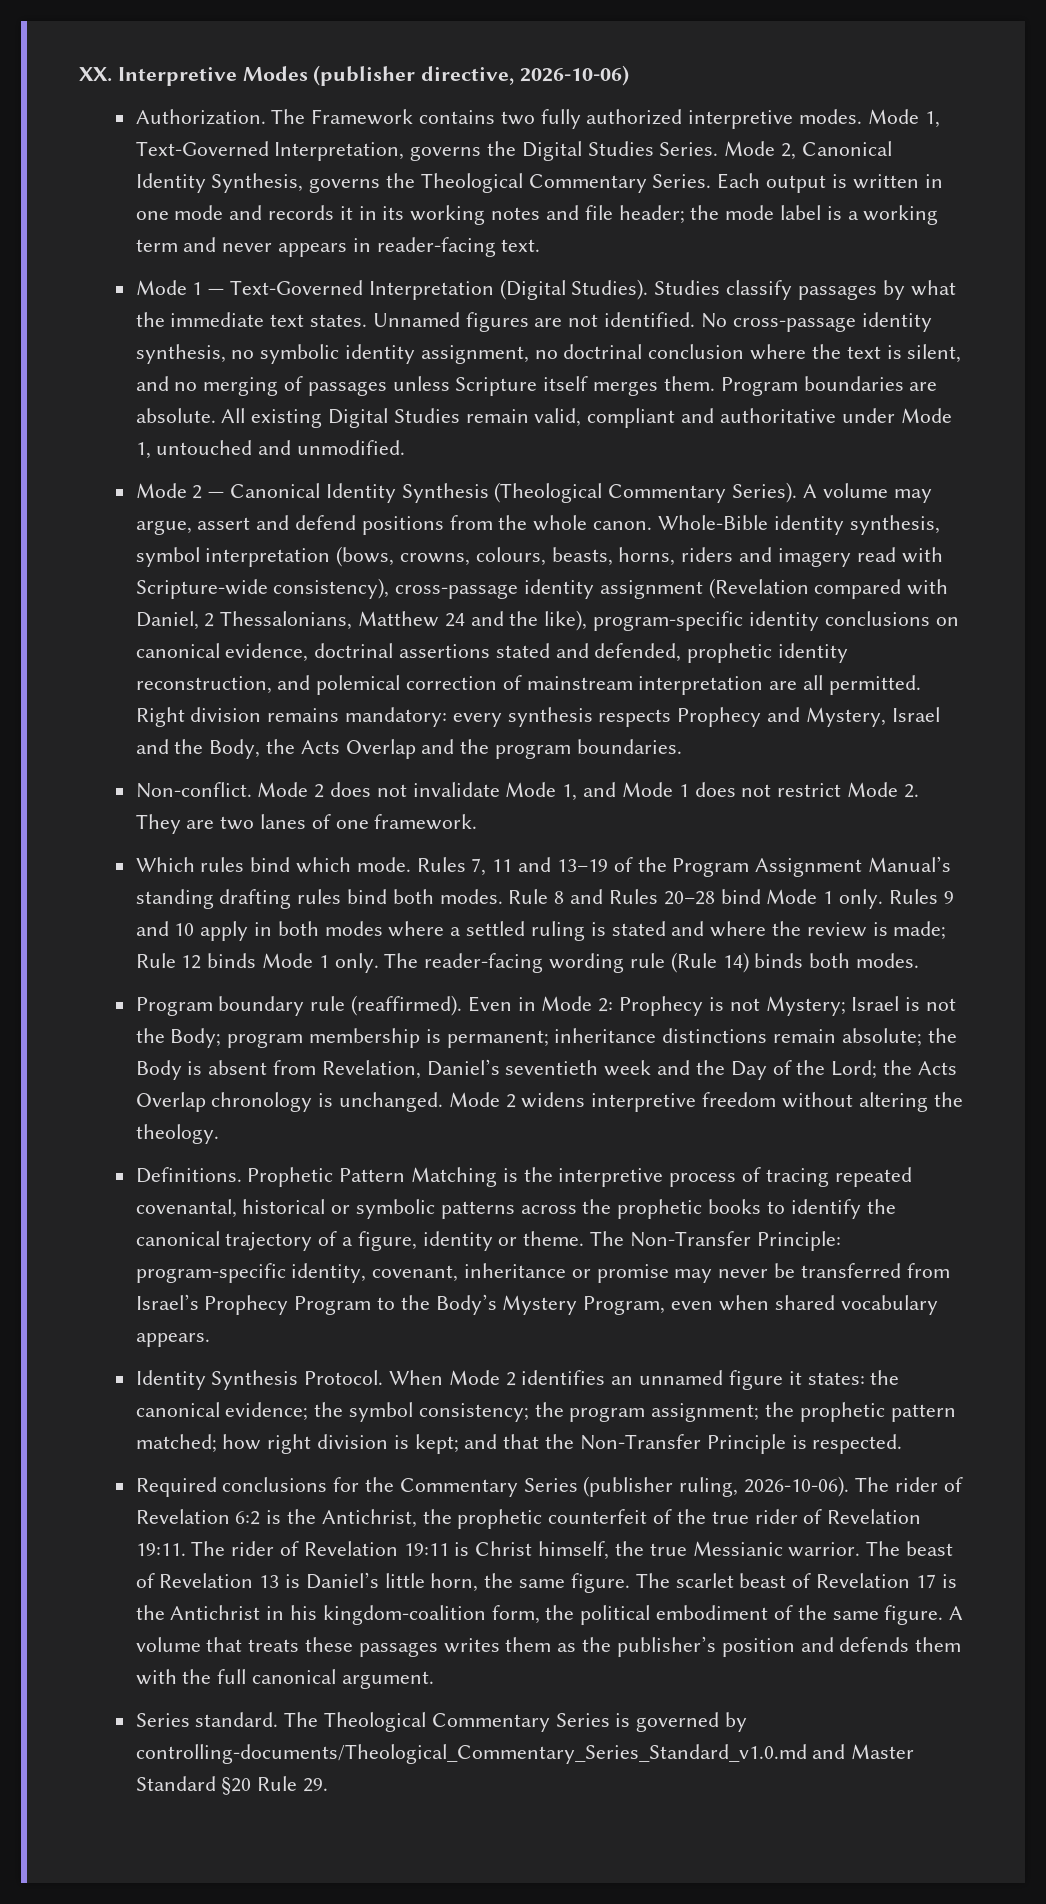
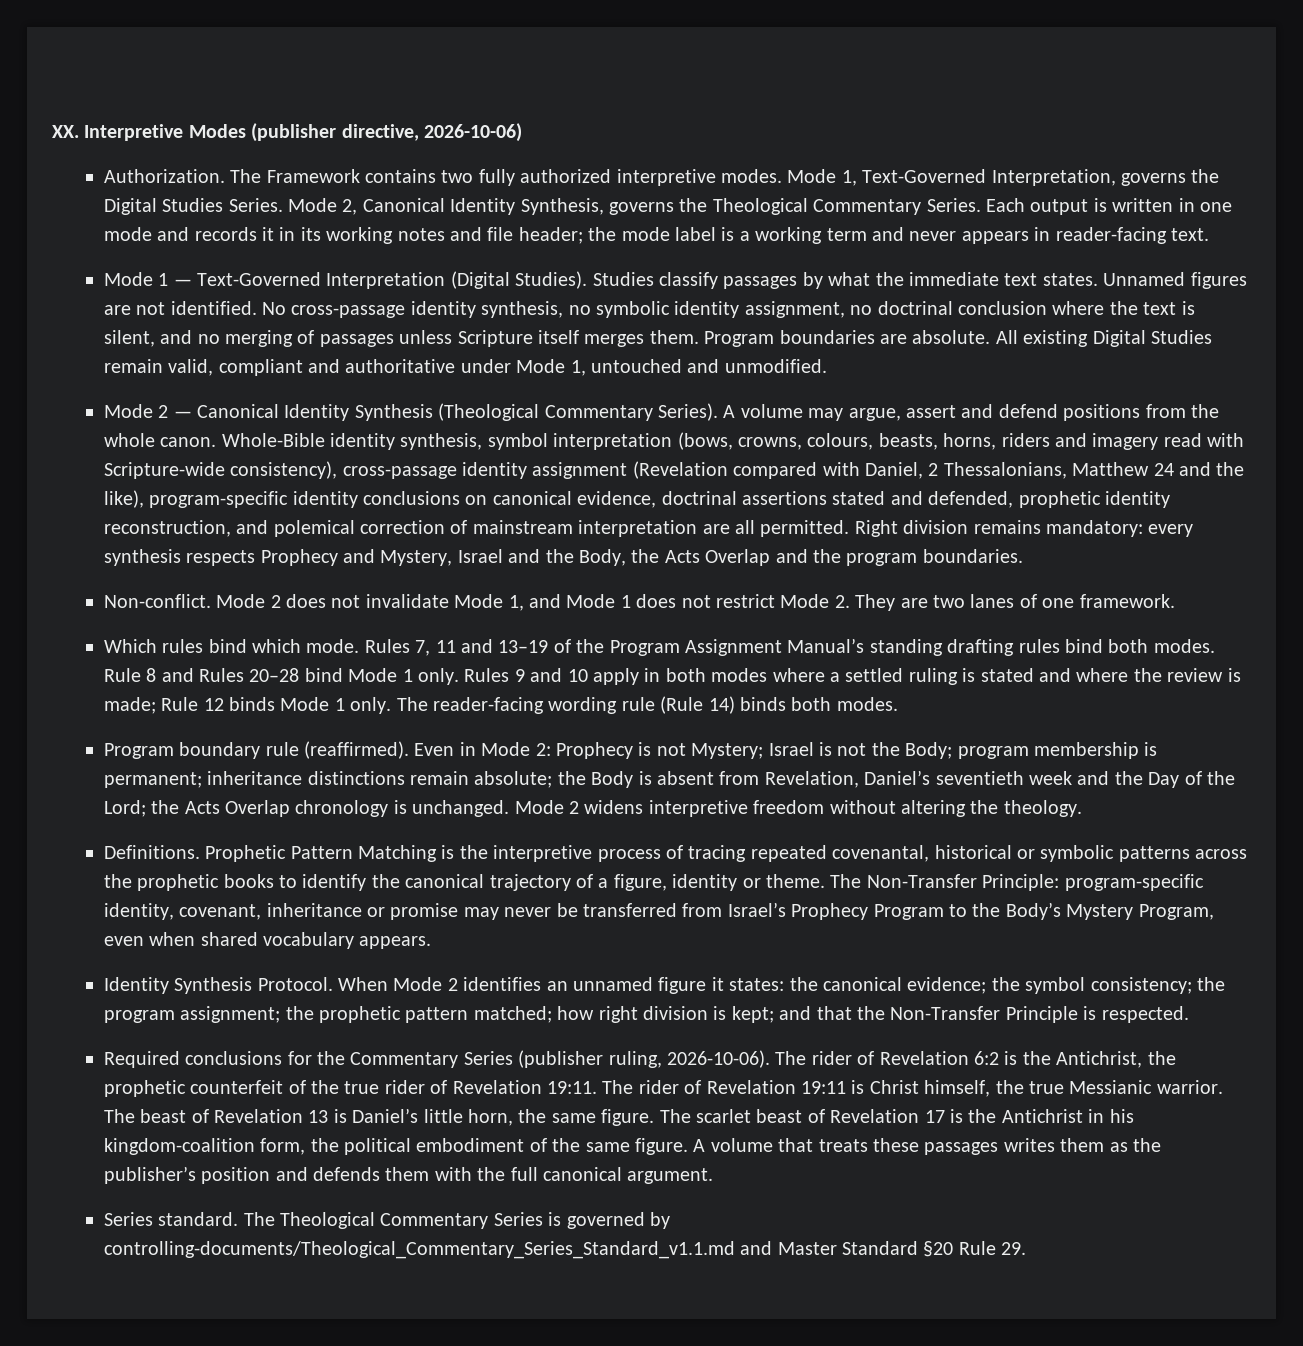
[135,1744,807,1764] controlling-documents/Theological_Commentary_Series_Standard_v1.0.md -> [103,1241,735,1259] controlling-documents/Theological_Commentary_Series_Standard_v1.1.md

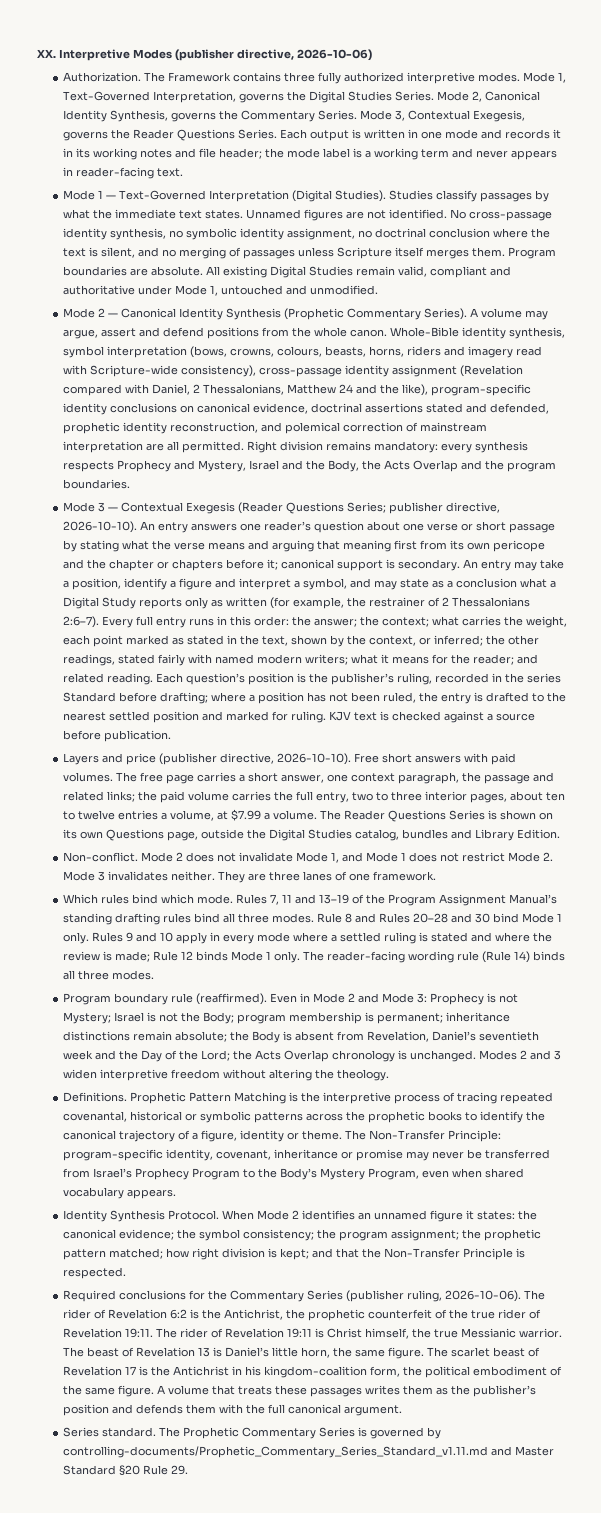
[441,170,474,183] two -> [284,72,316,82] three
[712,198,808,215] Theological -> (239, 115) none
(981, 205) none -> [360,110,526,122] [63,129,278,141] Mode 3, Contextual Exegesis, governs the Reader Questions Series.
[438,403,540,421] (Theological -> [284,308,345,320] (Prophetic
(1023, 556) none -> [63,502,501,514] [63,521,556,533] [63,540,546,552] [63,559,565,571] [63,578,557,590] [63,597,531,609] [63,616,568,628] [63,635,540,647] [63,654,539,666] [63,673,562,685] [63,692,567,704] [63,711,536,723] [63,730,172,742] [63,753,517,765] [63,772,555,784] [63,791,566,803] [63,809,554,822] [63,829,561,841] // Mode 3 — Contextual Exegesis (Reader Questions Series; publisher directive, 2026-10-10). An entry answers one reader’s question about one verse or short passage by stating what the verse means and arguing that meaning first from its own pericope and the chapter or chapters before it; canonical support is secondary. An entry may take a position, identify a figure and interpret a symbol, and may state as a conclusion what a Digital Study reports only as written (for example, the restrainer of 2 Thessalonians 2:6–7). Every full entry runs in this order: the answer; the context; what carries the weight, each point marked as stated in the text, shown by the context, or inferred; the other readings, stated fairly with named modern writers; what it means for the reader; and related reading. Each question’s position is the publisher’s ruling, recorded in the series Standard before drafting; where a position has not been ruled, the entry is drafted to the nearest settled position and marked for ruling. KJV text is checked against a source before publication. // Layers and price (publisher directive, 2026-10-10). Free short answers with paid volumes. The free page carries a short answer, one context paragraph, the passage and related links; the paid volume carries the full entry, two to three interior pages, about ten to twelve entries a volume, at $7.99 a volume. The Reader Questions Series is shown on its own Questions page, outside the Digital Studies catalog, bundles and Library Edition.
(850, 601) none -> [63,871,216,881] Mode 3 invalidates neither.
[933,595,966,608] two -> [269,871,301,881] three
[1108,639,1149,653] both -> [223,913,270,923] all three
(300, 675) none -> [451,913,491,923] and 30
[665,668,768,682] both modes -> [223,932,291,944] every mode
[791,697,832,711] both -> [63,970,110,980] all three
[535,743,551,756] 2: -> [348,993,428,1003] 2 and Mode 3:
[514,800,644,814] Mode 2 widens -> [479,1050,562,1060] [63,1069,98,1079] Modes 2 and 3 widen
[280,1212,376,1229] Theological -> [183,1427,240,1439] Prophetic
[103,1241,735,1259] controlling-documents/Theological_Commentary_Series_Standard_v1.1.md -> [63,1446,489,1458] controlling-documents/Prophetic_Commentary_Series_Standard_v1.11.md

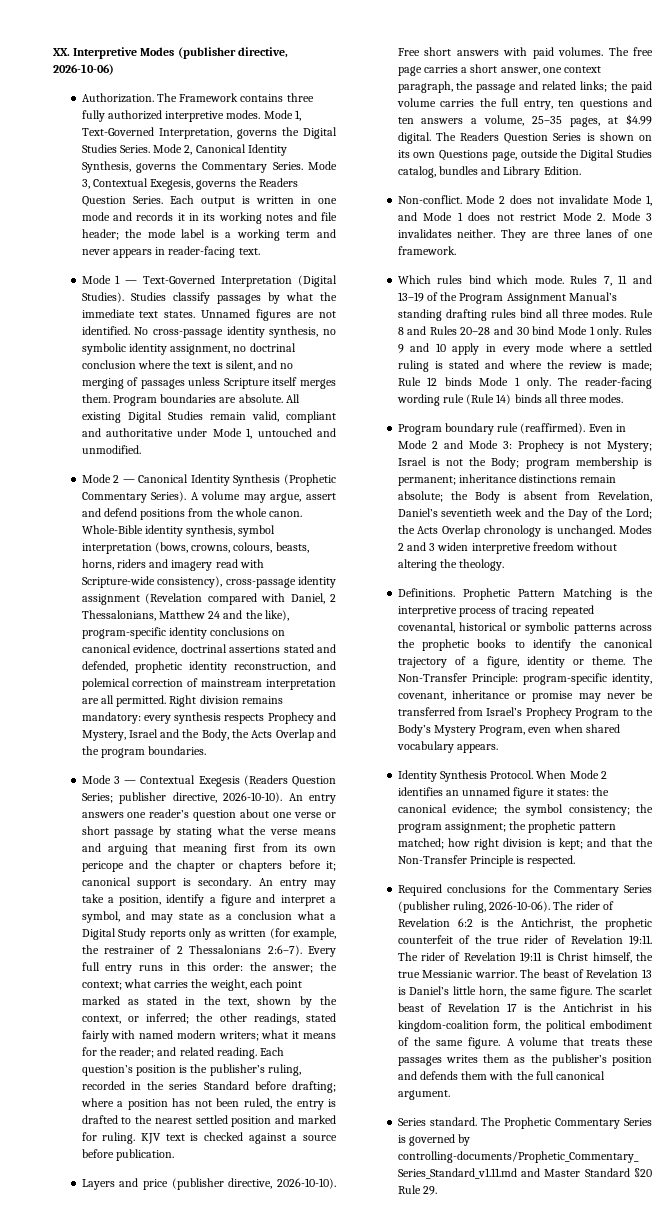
[133,129,236,141] Reader Questions -> [258,178,298,187] [81,196,126,207] Readers Question
[238,502,345,514] (Reader Questions -> [243,775,336,787] (Readers Question
[352,791,566,803] [63,809,447,822] two to three interior pages, about ten to twelve entries a volume, at $7.99 a volume. The Reader Questions -> [558,98,652,110] [397,114,652,127] [397,132,549,144] ten questions and ten answers a volume, 25–35 pages, at $4.99 digital. The Readers Question

